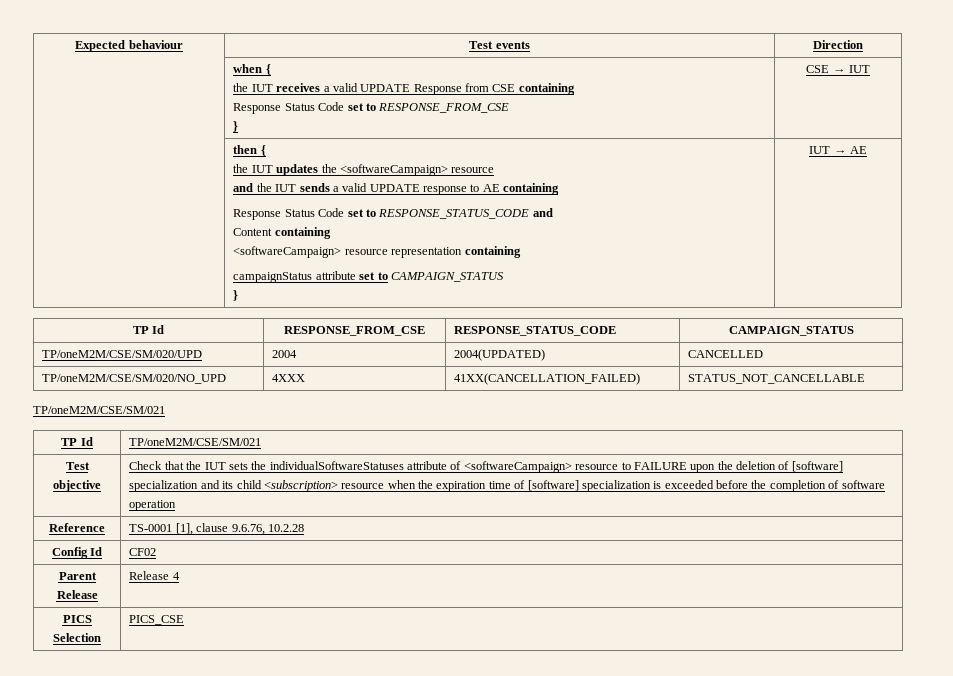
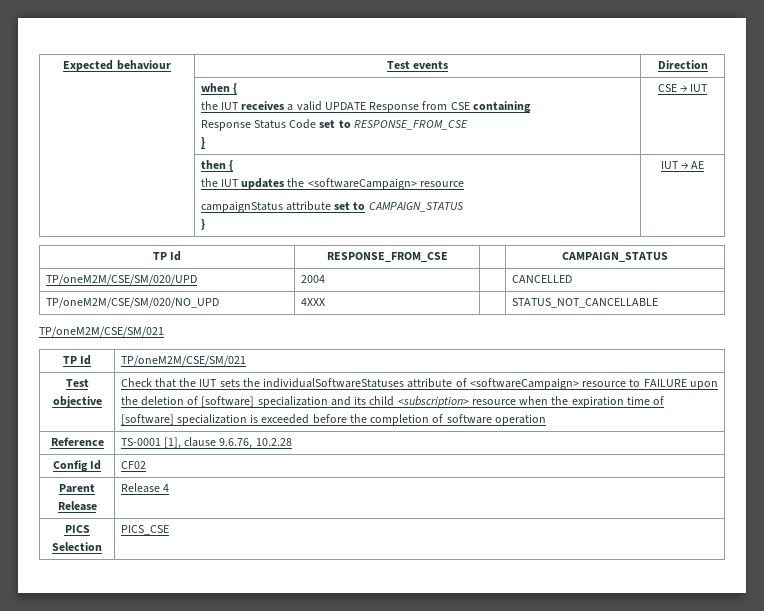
[233,183,560,195] [233,208,553,220] [233,227,331,239] [233,246,521,258] // and the IUT sends a valid UPDATE response to AE containing // Response Status Code set to RESPONSE_STATUS_CODE and // Content containing // <softwareCampaign> resource representation containing -> (464, 184) none
[454,326,617,336] RESPONSE_STATUS_CODE -> (448, 257) none
[454,349,546,361] 2004(UPDATED) -> (325, 279) none
[454,373,641,385] 41XX(CANCELLATION_FAILED) -> (325, 302) none

